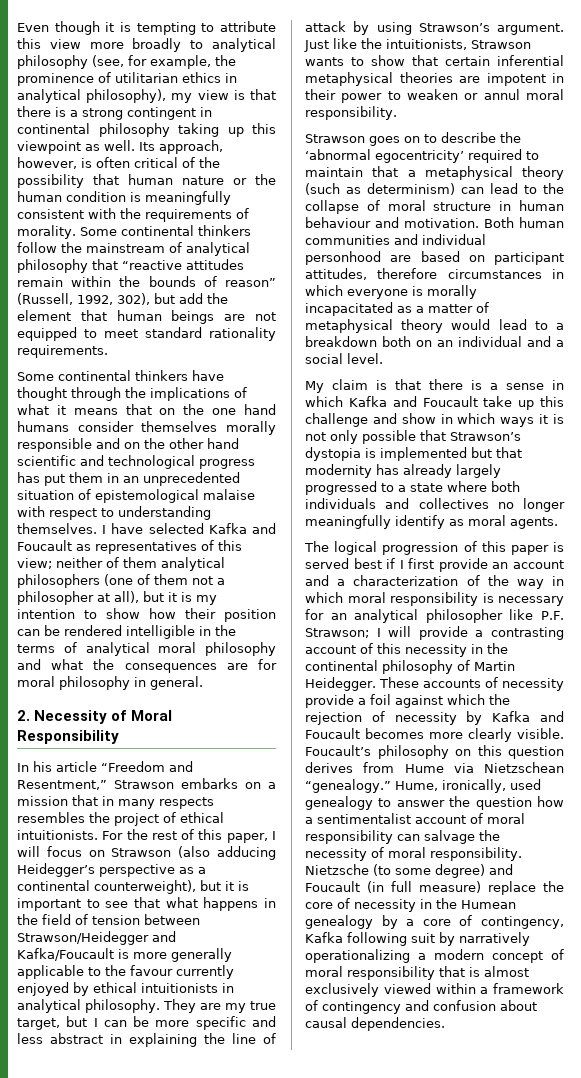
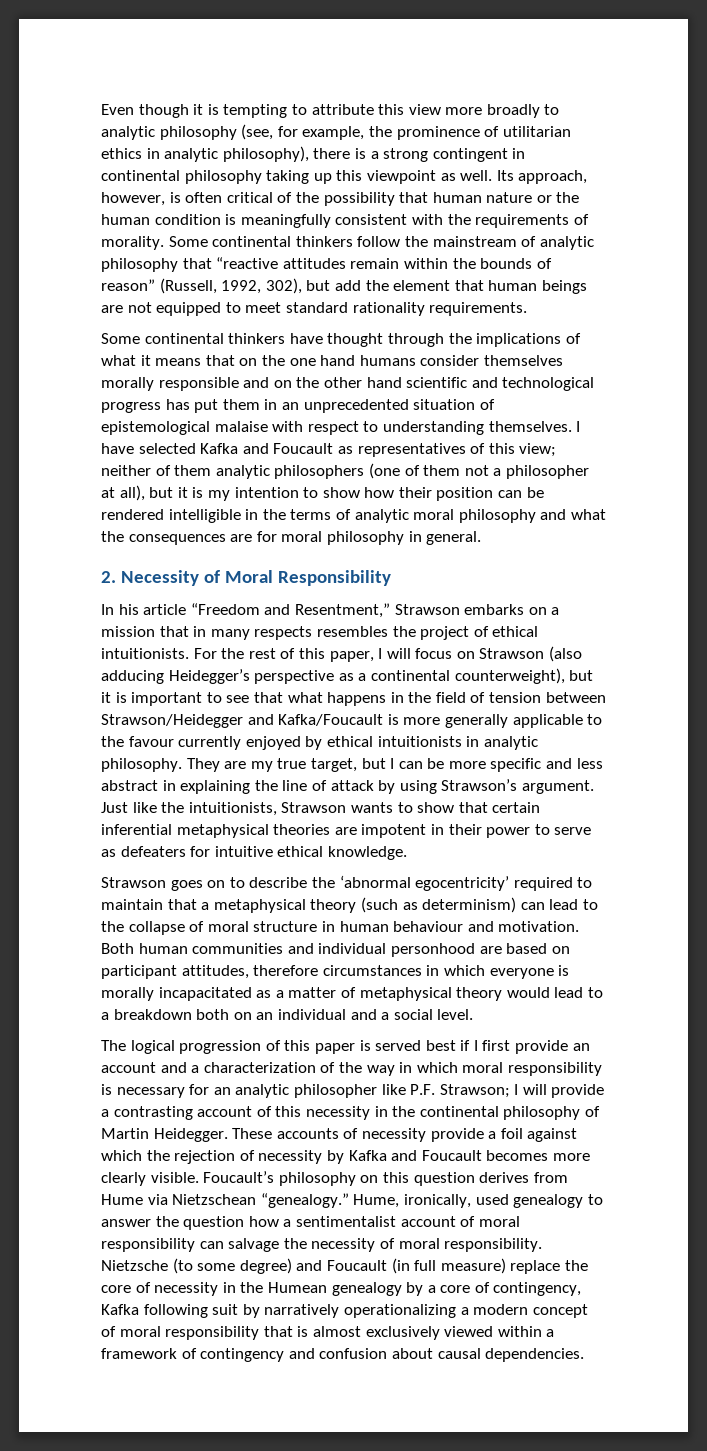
[212,38,276,52] analytical -> [101,126,155,140] analytic
[17,89,276,103] analytical philosophy), my view is that -> [164,146,309,162] analytic philosophy),
[186,242,250,256] analytical -> [539,236,594,250] analytic
[161,557,225,571] analytical -> [215,465,270,479] analytic
[85,642,150,656] analytical -> [354,509,409,523] analytic
[17,999,81,1013] analytical -> [483,736,538,750] analytic
[407,89,564,100] [305,106,397,120] weaken or annul moral responsibility. -> [554,827,592,835] [101,846,407,860] serve as defeaters for intuitive ethical knowledge.
[305,379,564,393] [305,396,564,410] [305,413,564,427] [305,430,521,444] [305,447,522,461] [305,464,501,478] [305,481,520,495] [305,498,565,512] [305,515,558,529] // My claim is that there is a sense in which Kafka and Foucault take up this challenge and show in which ways it is not only possible that Strawson’s dystopia is implemented but that modernity has already largely progressed to a state where both individuals and collectives no longer meaningfully identify as moral agents. -> (474, 1014) none
[354,609,419,623] analytical -> [235,1084,290,1098] analytic

